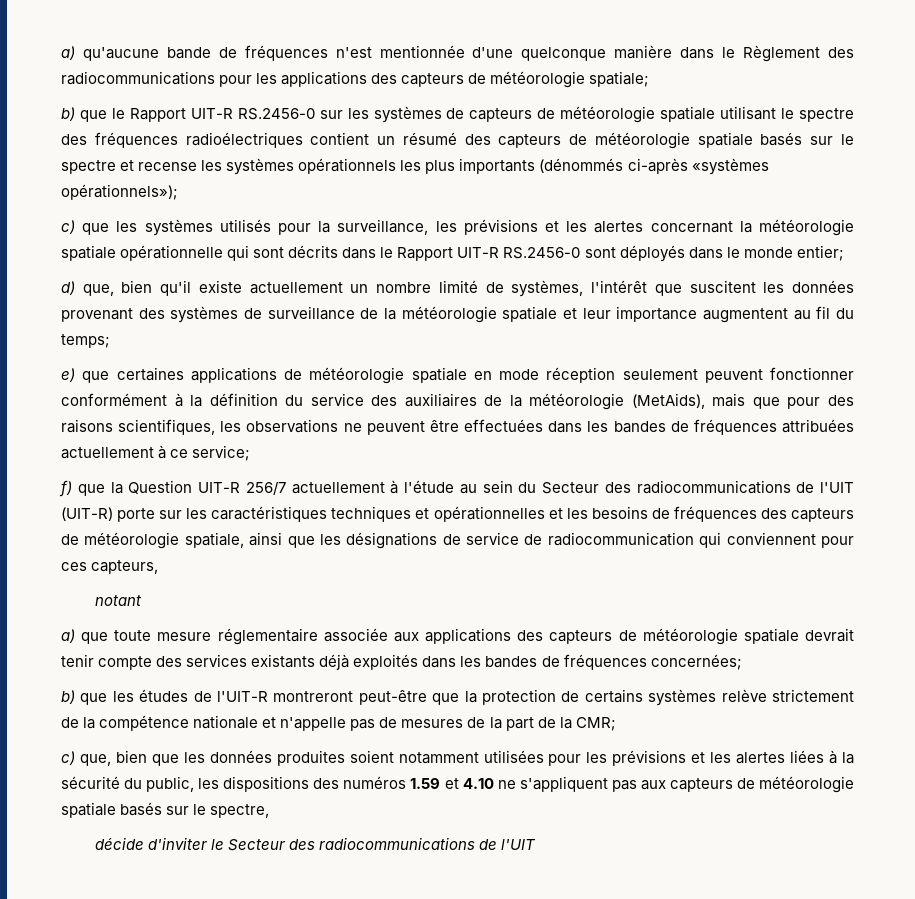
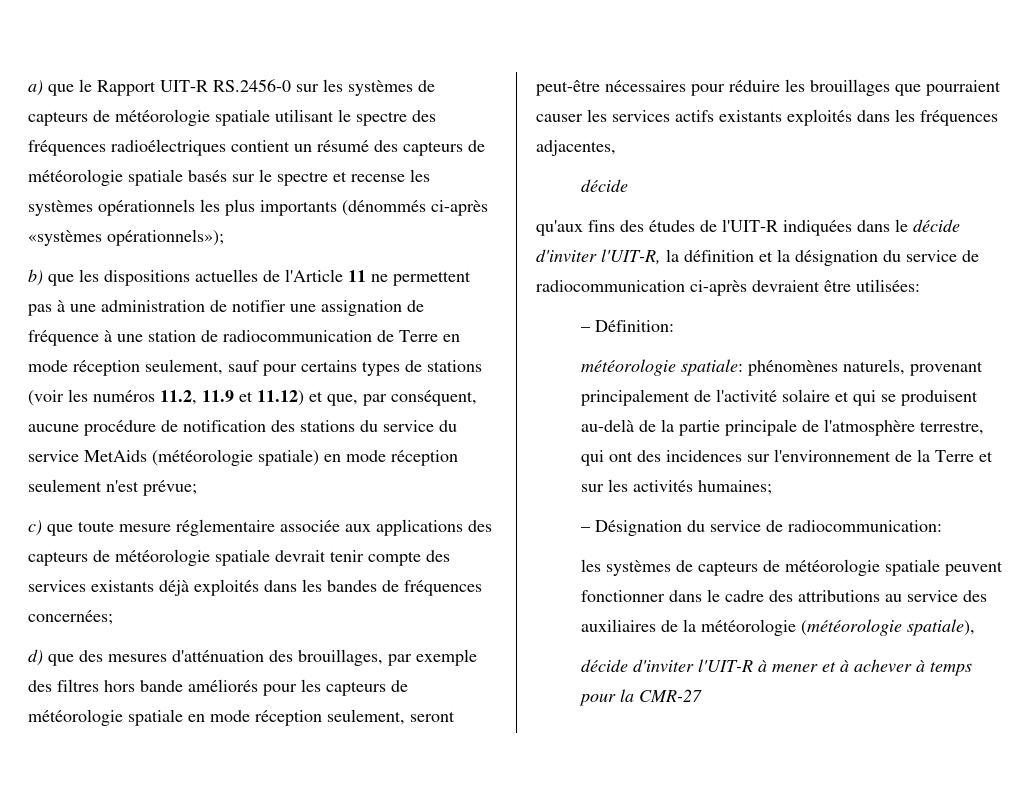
[61,45,854,62] [61,71,650,88] [61,107,75,121] a) qu'aucune bande de fréquences n'est mentionnée d'une quelconque manière dans le Règlement des radiocommunications pour les applications des capteurs de météorologie spatiale; // b) -> [28,80,43,96] a)
[61,219,855,236] [61,245,844,262] [61,280,855,297] [61,306,854,323] [61,334,110,348] [61,367,854,384] [61,393,854,410] [61,419,854,435] [61,445,251,461] [59,480,854,497] [61,506,854,522] [61,532,854,549] [61,560,159,574] [94,595,142,606] [61,629,75,643] c) que les systèmes utilisés pour la surveillance, les prévisions et les alertes concernant la météorologie spatiale opérationnelle qui sont décrits dans le Rapport UIT-R RS.2456-0 sont déployés dans le monde entier; // d) que, bien qu'il existe actuellement un nombre limité de systèmes, l'intérêt que suscitent les données provenant des systèmes de surveillance de la météorologie spatiale et leur importance augmentent au fil du temps; // e) que certaines applications de météorologie spatiale en mode réception seulement peuvent fonctionner conformément à la définition du service des auxiliaires de la météorologie (MetAids), mais que pour des raisons scientifiques, les observations ne peuvent être effectuées dans les bandes de fréquences attribuées actuellement à ce service; // f) que la Question UIT-R 256/7 actuellement à l'étude au sein du Secteur des radiocommunications de l'UIT (UIT-R) porte sur les caractéristiques techniques et opérationnelles et les besoins de fréquences des capteurs de météorologie spatiale, ainsi que les désignations de service de radiocommunication qui conviennent pour ces capteurs, // notant // a) -> [28,269,471,286] [28,300,424,316] [28,330,460,346] [28,359,482,376] [28,389,477,406] [28,420,457,436] [28,449,458,466] [28,479,197,496] [28,520,42,536] b) que les dispositions actuelles de l'Article 11 ne permettent pas à une administration de notifier une assignation de fréquence à une station de radiocommunication de Terre en mode réception seulement, sauf pour certains types de stations (voir les numéros 11.2, 11.9 et 11.12) et que, par conséquent, aucune procédure de notification des stations du service du service MetAids (météorologie spatiale) en mode réception seulement n'est prévue; // c)
[61,689,854,706] [61,715,616,731] [61,750,855,766] [61,776,854,793] [61,802,270,818] [94,837,536,851] b) que les études de l'UIT-R montreront peut-être que la protection de certains systèmes relève strictement de la compétence nationale et n'appelle pas de mesures de la part de la CMR; // c) que, bien que les données produites soient notamment utilisées pour les prévisions et les alertes liées à la sécurité du public, les dispositions des numéros 1.59 et 4.10 ne s'appliquent pas aux capteurs de météorologie spatiale basés sur le spectre, // décide d'inviter le Secteur des radiocommunications de l'UIT -> [28,649,477,666] [28,679,408,696] [28,709,455,726] [536,79,1001,96] [536,109,998,126] [536,140,616,156] [581,179,629,192] [536,219,960,236] [536,249,979,266] [536,279,920,296] [581,320,675,332] [581,359,984,376] [581,389,979,406] [581,419,985,436] [581,449,994,466] [581,479,773,495] [581,520,943,536] [581,559,1004,576] [581,589,988,602] [581,619,976,636] [581,659,973,676] [579,689,703,706] d) que des mesures d'atténuation des brouillages, par exemple des filtres hors bande améliorés pour les capteurs de météorologie spatiale en mode réception seulement, seront peut-être nécessaires pour réduire les brouillages que pourraient causer les services actifs existants exploités dans les fréquences adjacentes, // décide // qu'aux fins des études de l'UIT-R indiquées dans le décide d'inviter l'UIT-R, la définition et la désignation du service de radiocommunication ci-après devraient être utilisées: // – Définition: // météorologie spatiale: phénomènes naturels, provenant principalement de l'activité solaire et qui se produisent au-delà de la partie principale de l'atmosphère terrestre, qui ont des incidences sur l'environnement de la Terre et sur les activités humaines; // – Désignation du service de radiocommunication: // les systèmes de capteurs de météorologie spatiale peuvent fonctionner dans le cadre des attributions au service des auxiliaires de la météorologie (météorologie spatiale), // décide d'inviter l'UIT-R à mener et à achever à temps pour la CMR-27

